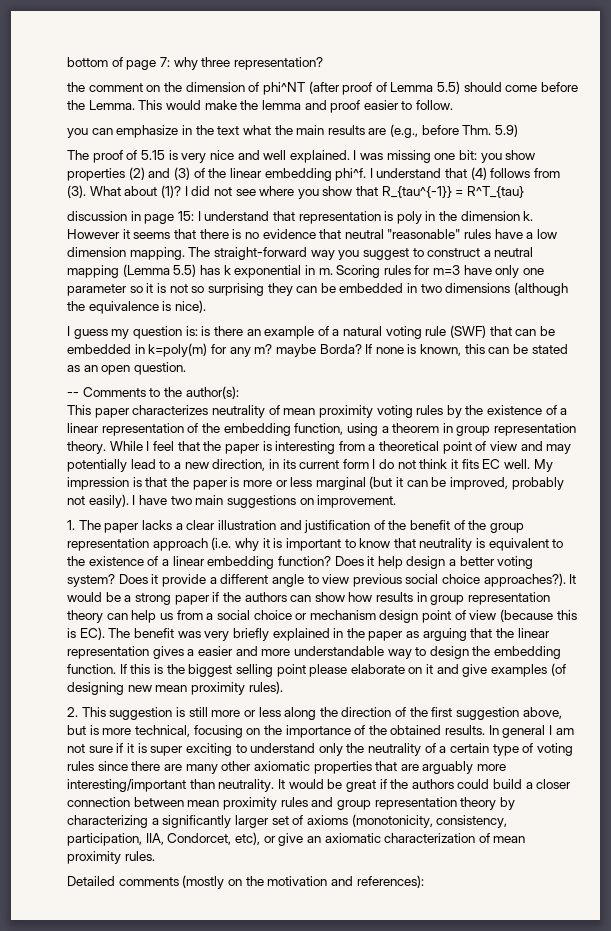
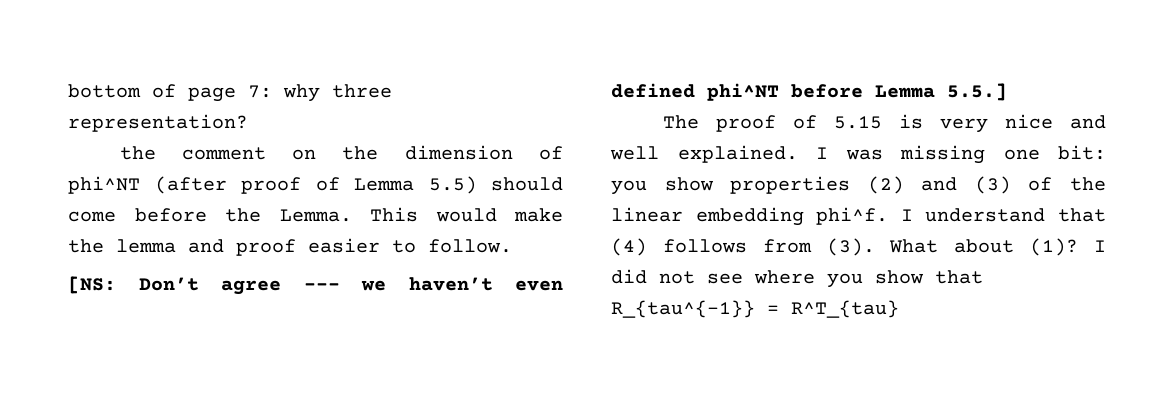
[67,124,519,138] you can emphasize in the text what the main results are (e.g., before Thm. 5.9) -> [68,276,563,295] [611,83,1007,101] [NS: Don’t agree --- we haven’t even defined phi^NT before Lemma 5.5.]
[67,211,534,224] [67,229,558,239] [67,247,534,260] [67,264,545,278] [67,282,569,296] [67,300,206,314] [67,325,555,339] [67,343,568,357] [67,362,186,375] [67,386,239,399] [67,405,568,418] [67,423,577,436] [67,441,572,454] [67,459,553,472] [67,476,564,490] [67,494,397,508] [67,520,525,533] [67,537,564,551] [67,556,534,569] [67,573,577,587] [67,592,551,605] [67,609,577,623] [67,627,550,641] [67,646,562,659] [67,663,566,677] [67,681,283,695] [67,707,562,720] [67,725,574,738] [67,743,573,756] [67,761,507,774] [67,779,572,792] [67,797,515,810] [67,814,508,828] [67,832,526,846] [67,851,155,864] [67,875,424,889] // discussion in page 15: I understand that representation is poly in the dimension k. However it seems that there is no evidence that neutral "reasonable" rules have a low dimension mapping. The straight-forward way you suggest to construct a neutral mapping (Lemma 5.5) has k exponential in m. Scoring rules for m=3 have only one parameter so it is not so surprising they can be embedded in two dimensions (although the equivalence is nice). // I guess my question is: is there an example of a natural voting rule (SWF) that can be embedded in k=poly(m) for any m? maybe Borda? If none is known, this can be stated as an open question. // -- Comments to the author(s): // This paper characterizes neutrality of mean proximity voting rules by the existence of a linear representation of the embedding function, using a theorem in group representation theory. While I feel that the paper is interesting from a theoretical point of view and may potentially lead to a new direction, in its current form I do not think it fits EC well. My impression is that the paper is more or less marginal (but it can be improved, probably not easily). I have two main suggestions on improvement. // 1. The paper lacks a clear illustration and justification of the benefit of the group representation approach (i.e. why it is important to know that neutrality is equivalent to the existence of a linear embedding function? Does it help design a better voting system? Does it provide a different angle to view previous social choice approaches?). It would be a strong paper if the authors can show how results in group representation theory can help us from a social choice or mechanism design point of view (because this is EC). The benefit was very briefly explained in the paper as arguing that the linear representation gives a easier and more understandable way to design the embedding function. If this is the biggest selling point please elaborate on it and give examples (of designing new mean proximity rules). // 2. This suggestion is still more or less along the direction of the first suggestion above, but is more technical, focusing on the importance of the obtained results. In general I am not sure if it is super exciting to understand only the neutrality of a certain type of voting rules since there are many other axiomatic properties that are arguably more interesting/important than neutrality. It would be great if the authors could build a closer connection between mean proximity rules and group representation theory by characterizing a significantly larger set of axioms (monotonicity, consistency, participation, IIA, Condorcet, etc), or give an axiomatic characterization of mean proximity rules. // Detailed comments (mostly on the motivation and references): -> (899, 309) none

